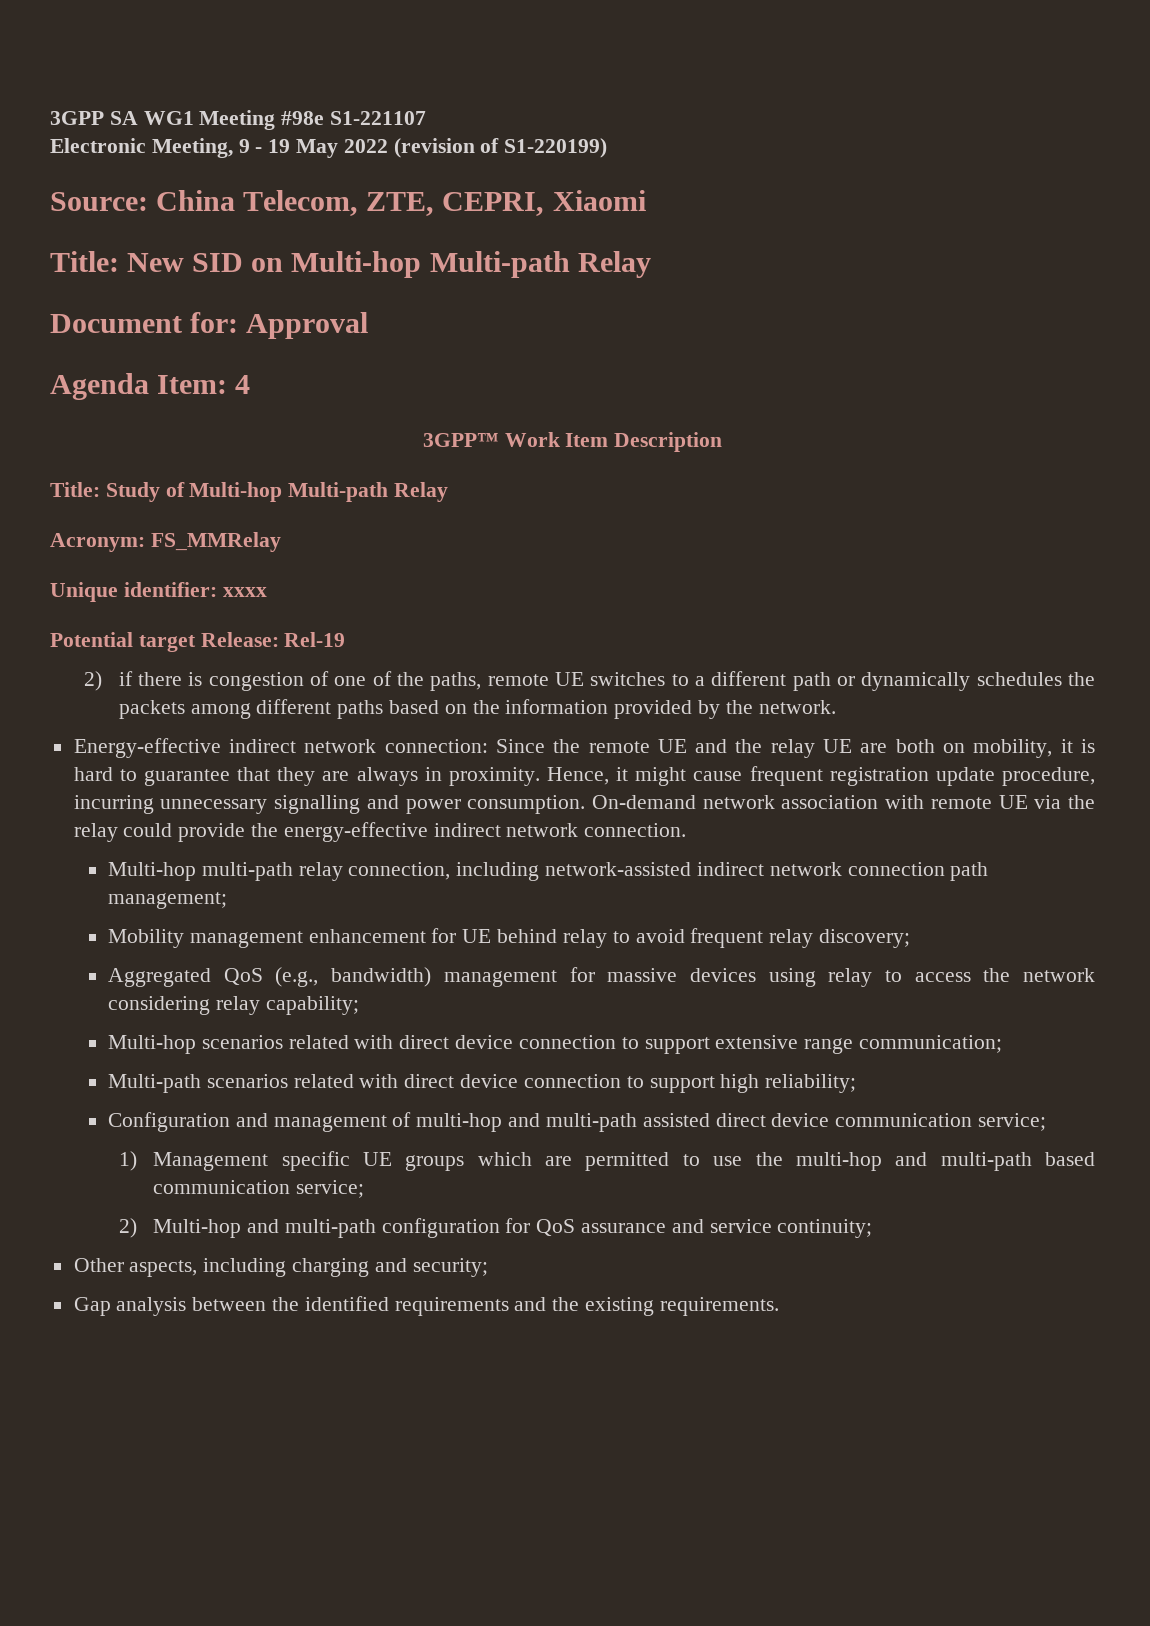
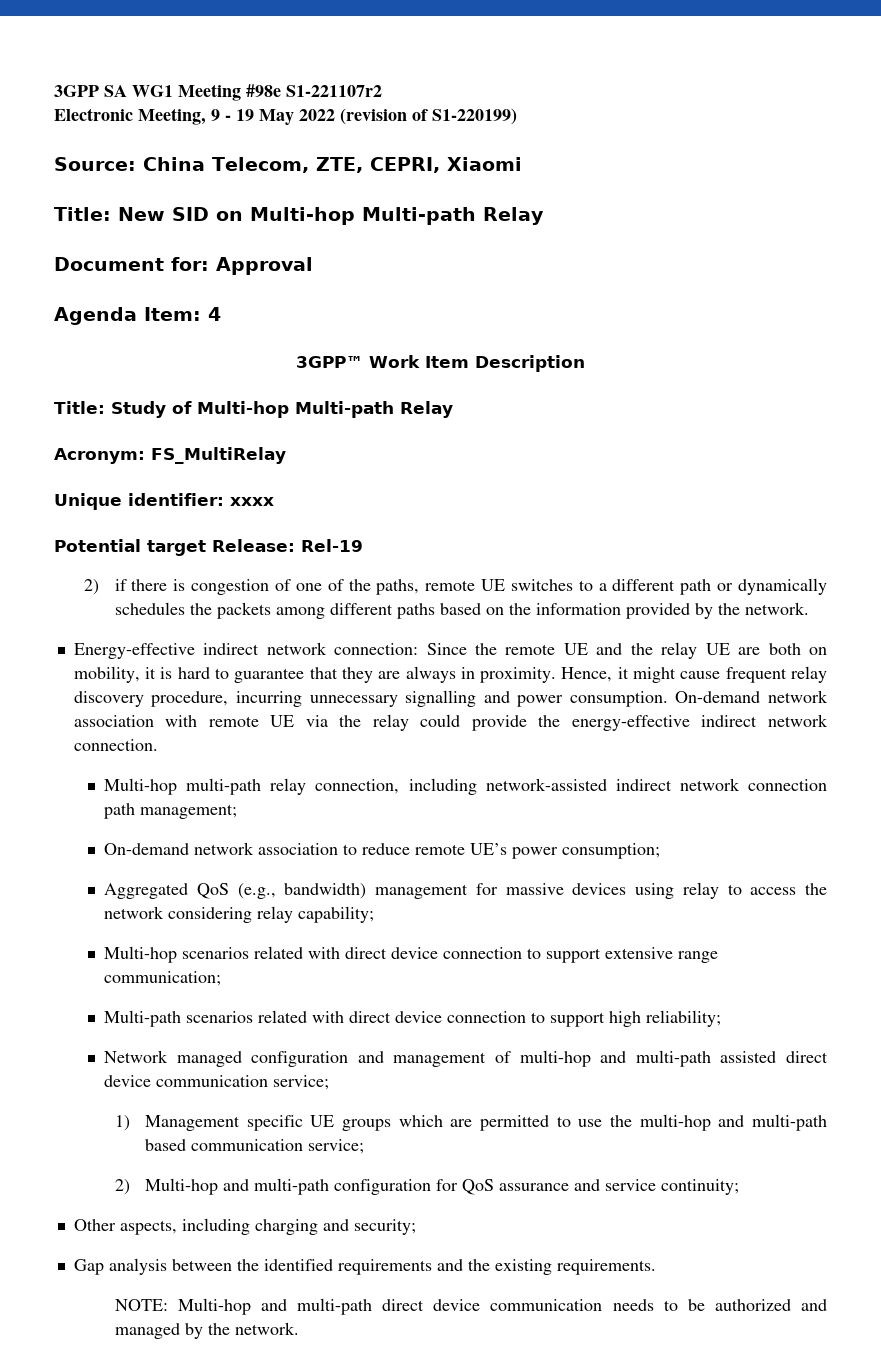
[330,111,427,125] S1-221107 -> [286,85,382,97] S1-221107r2
[150,532,281,552] FS_MMRelay -> [151,447,286,464] FS_MultiRelay
[829,767,995,786] registration update -> [790,666,827,683] [73,691,144,707] relay discovery
[108,928,910,948] Mobility management enhancement for UE behind relay to avoid frequent relay discovery; -> [104,842,661,859] On-demand network association to reduce remote UE’s power consumption;
[108,1112,231,1132] Configuration -> [104,1050,349,1067] Network managed configuration
(779, 1306) none -> [114,1298,827,1315] [114,1322,299,1339] // NOTE: Multi-hop and multi-path direct device communication needs to be authorized and managed by the network.

